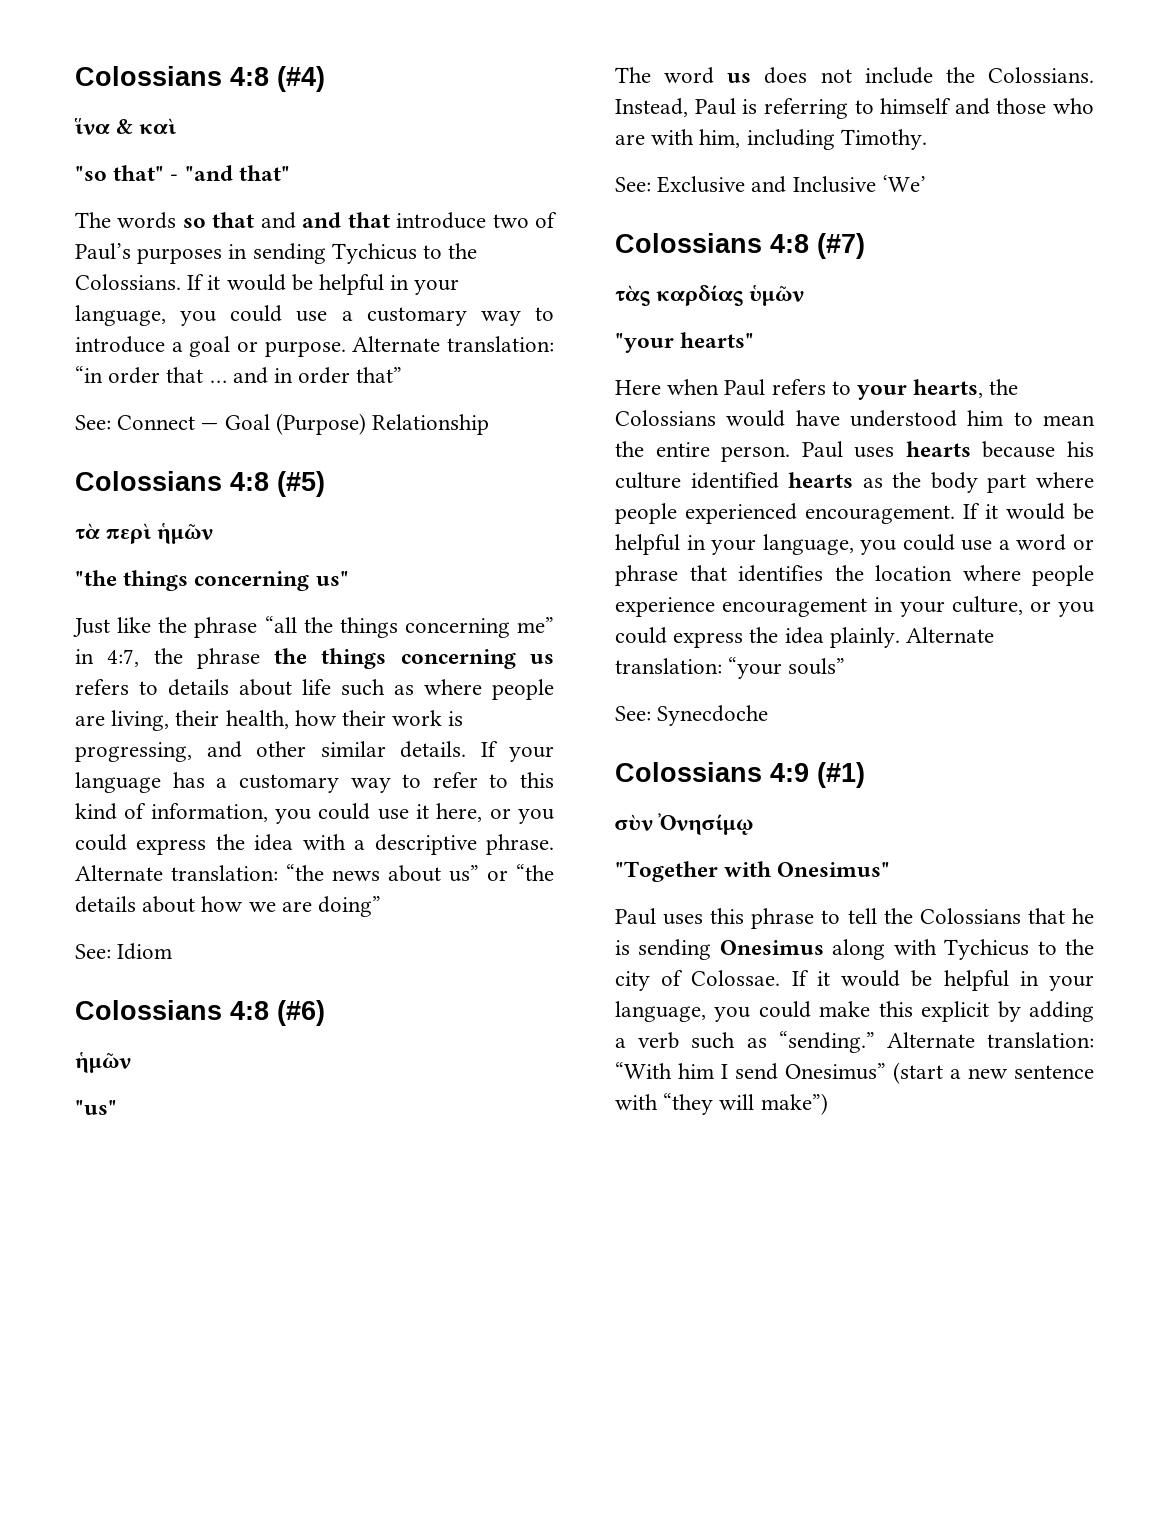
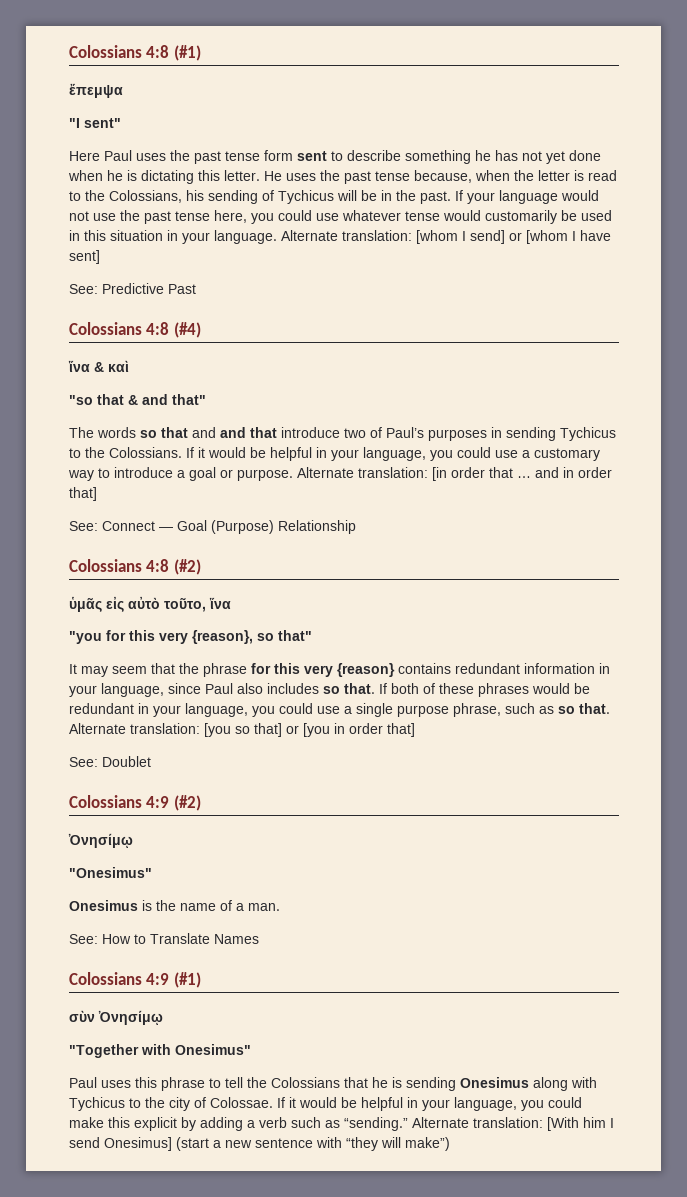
[75,66,269,86] Colossians 4:8 -> [69,45,201,61] [69,83,123,98] [69,118,121,128] [69,150,601,164] [68,170,617,184] [69,190,599,204] [69,210,612,224] [69,230,611,244] [69,250,100,264] [69,283,196,294] [69,322,170,335] Colossians 4:8 (#1) // ἔπεμψα // "I sent" // Here Paul uses the past tense form sent to describe something he has not yet done when he is dictating this letter. He uses the past tense because, when the letter is read to the Colossians, his sending of Tychicus will be in the past. If your language would not use the past tense here, you could use whatever tense would customarily be used in this situation in your language. Alternate translation: [whom I send] or [whom I have sent] // See: Predictive Past // Colossians 4:8
[113,165,233,181] that" - "and -> [97,394,168,405] that & and
[75,366,103,383] “in -> [432,467,447,481] [in
[356,367,403,383] that” -> [69,487,97,501] that]
[277,471,325,497] [75,523,214,544] [75,570,349,591] [73,616,554,638] [75,648,554,669] [75,679,554,700] [75,710,464,731] [75,741,554,762] [75,772,554,793] [75,803,554,824] [75,834,554,855] [75,864,554,882] [75,896,382,917] [75,943,173,960] [75,1000,325,1026] [75,1052,131,1073] [75,1100,117,1115] [615,67,1094,84] [615,98,1094,119] [615,129,927,150] [615,175,926,193] [615,233,865,259] [615,285,805,306] [615,332,755,353] [615,379,1019,400] [615,410,1095,427] [615,441,1094,462] [615,472,1094,493] [615,503,1094,524] [615,534,1094,555] [615,565,1094,586] [615,596,1094,617] [615,627,995,648] [615,657,846,679] [615,705,769,726] (#5) // τὰ περὶ ἡμῶν // "the things concerning us" // Just like the phrase “all the things concerning me” in 4:7, the phrase the things concerning us refers to details about life such as where people are living, their health, how their work is progressing, and other similar details. If your language has a customary way to refer to this kind of information, you could use it here, or you could express the idea with a descriptive phrase. Alternate translation: “the news about us” or “the details about how we are doing” // See: Idiom // Colossians 4:8 (#6) // ἡμῶν // "us" // The word us does not include the Colossians. Instead, Paul is referring to himself and those who are with him, including Timothy. // See: Exclusive and Inclusive ‘We’ // Colossians 4:8 (#7) // τὰς καρδίας ὑμῶν // "your hearts" // Here when Paul refers to your hearts, the Colossians would have understood him to mean the entire person. Paul uses hearts because his culture identified hearts as the body part where people experienced encouragement. If it would be helpful in your language, you could use a word or phrase that identifies the location where people experience encouragement in your culture, or you could express the idea plainly. Alternate translation: “your souls” // See: Synecdoche -> [173,559,201,575] [69,596,231,612] [69,630,312,644] [69,663,610,677] [69,683,590,697] [69,703,610,717] [69,723,415,737] [69,756,151,767] [69,795,201,811] [68,833,133,848] [69,867,152,878] [69,900,280,911] [69,933,259,944] (#2) // ὑμᾶς εἰς αὐτὸ τοῦτο, ἵνα // "you for this very {reason}, so that" // It may seem that the phrase for this very {reason} contains redundant information in your language, since Paul also includes so that. If both of these phrases would be redundant in your language, you could use a single purpose phrase, such as so that. Alternate translation: [you so that] or [you in order that] // See: Doublet // Colossians 4:9 (#2) // Ὀνησίμῳ // "Onesimus" // Onesimus is the name of a man. // See: How to Translate Names
[615,1062,672,1079] “With -> [547,1117,579,1131] [With
[785,1063,886,1080] Onesimus” -> [104,1137,172,1151] Onesimus]

